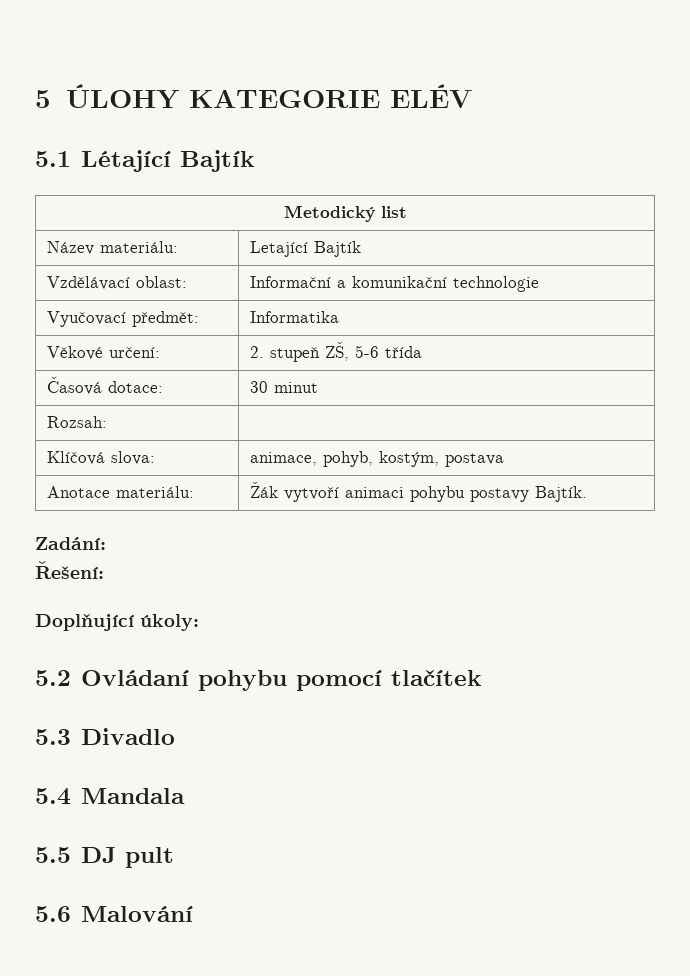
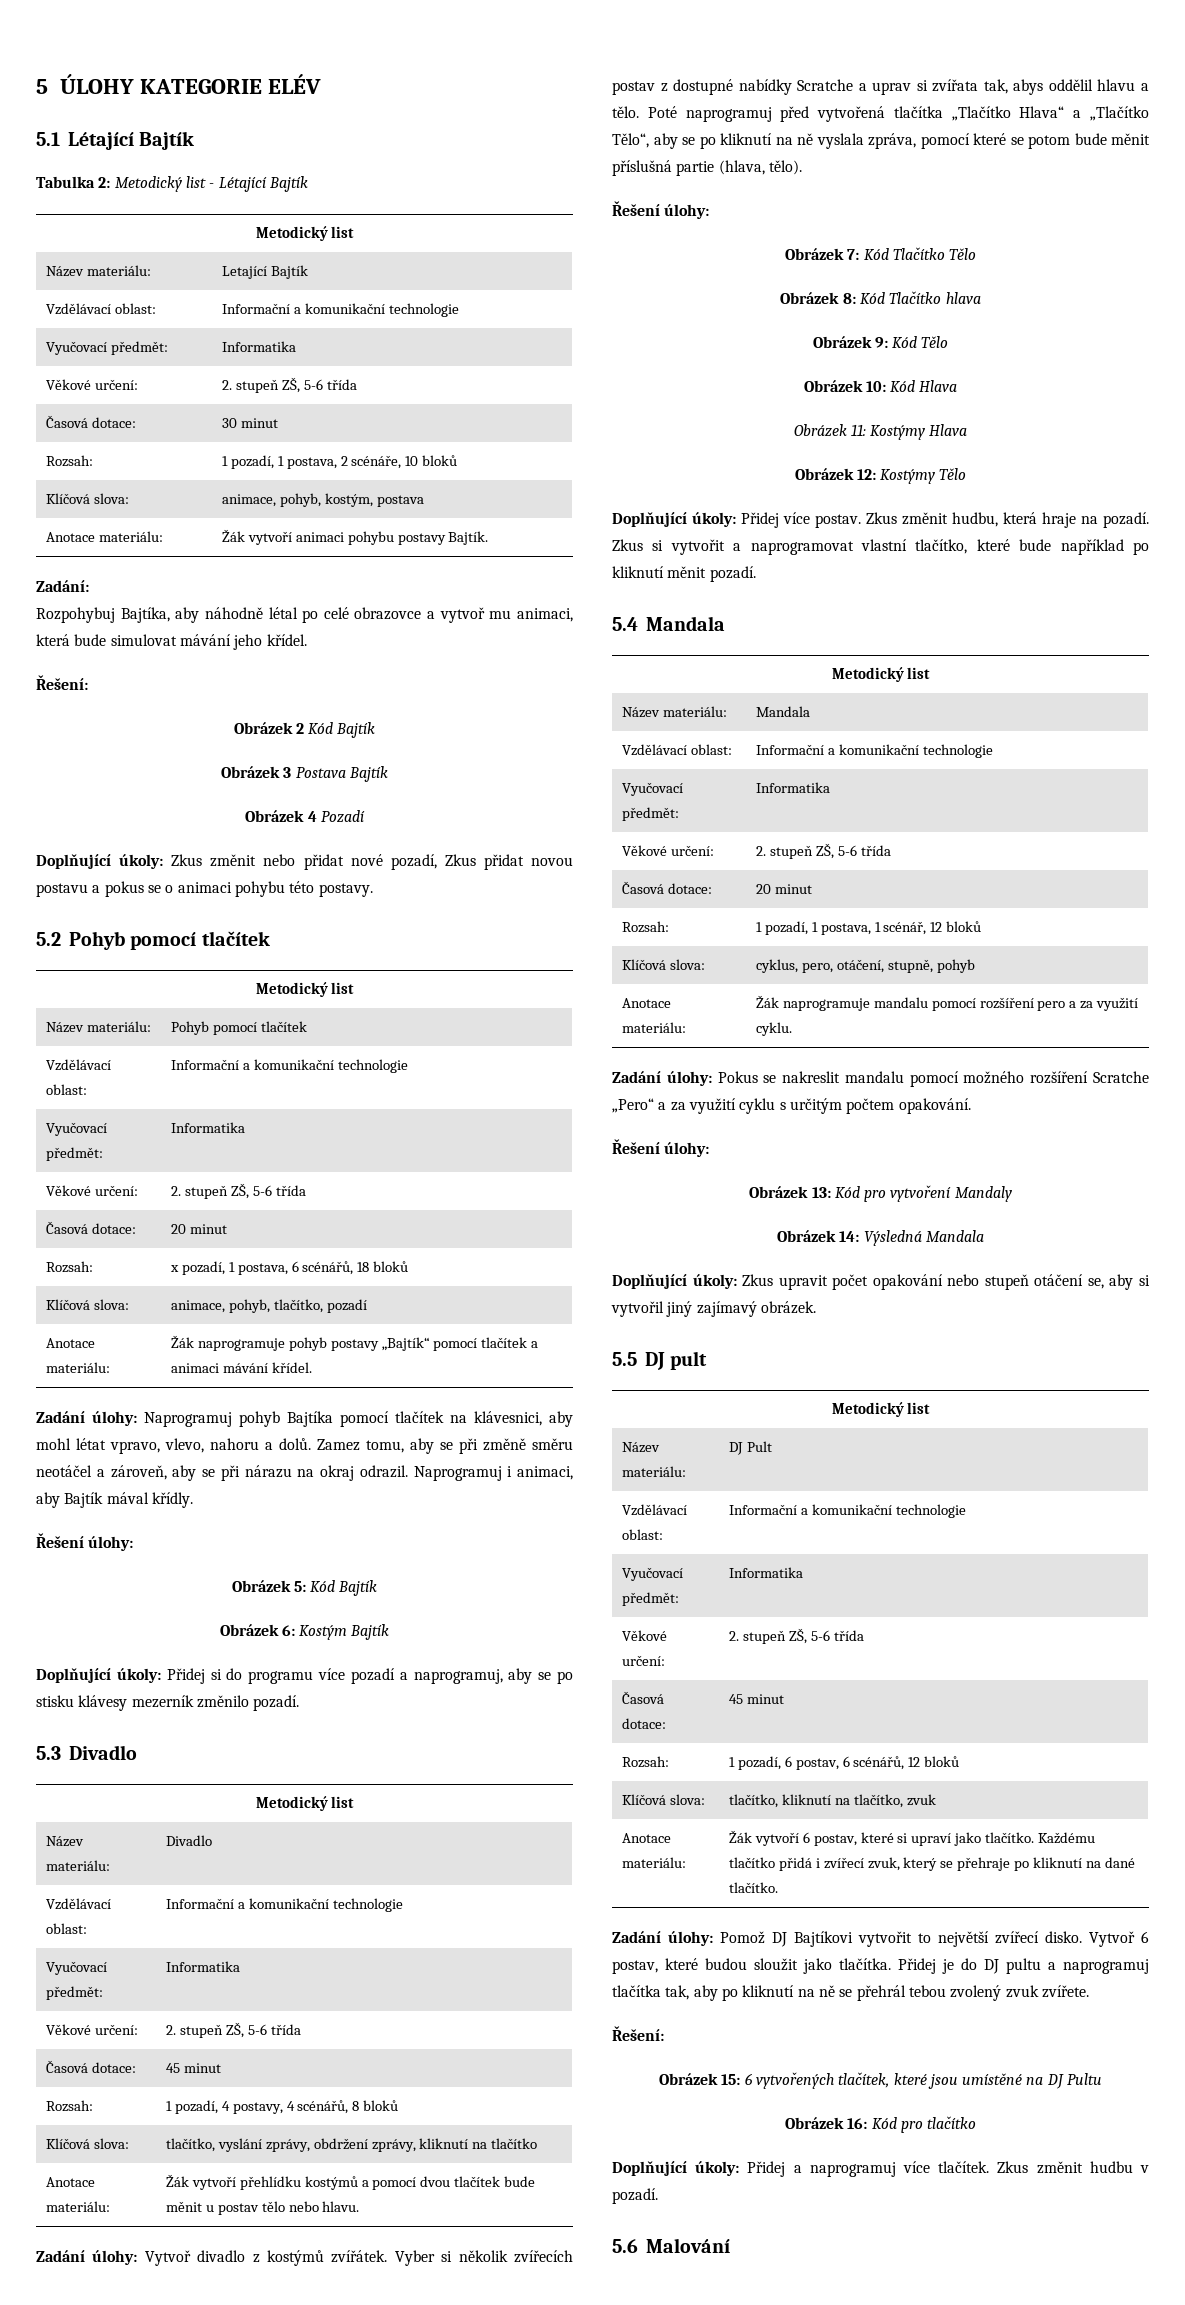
(255, 161) none -> [36,176,308,192] // Tabulka 2: Metodický list - Létající Bajtík
(108, 422) none -> [221,455,458,469] 1 pozadí, 1 postava, 2 scénáře, 10 bloků
[35,561,104,579] [35,614,199,631] Řešení: // Doplňující úkoly: -> [36,607,573,623] [36,634,307,650] [36,675,88,690] [233,722,376,738] [221,766,388,782] [245,810,365,823] [36,854,574,870] [36,881,373,897] Rozpohybuj Bajtíka, aby náhodně létal po celé obrazovce a vytvoř mu animaci, která bude simulovat mávání jeho křídel. // Řešení: // Obrázek 2 Kód Bajtík // Obrázek 3 Postava Bajtík // Obrázek 4 Pozadí // Doplňující úkoly: Zkus změnit nebo přidat nové pozadí, Zkus přidat novou postavu a pokus se o animaci pohybu této postavy.
[80,670,482,691] [35,728,175,745] [35,788,185,805] [35,847,174,868] Ovládaní pohybu pomocí tlačítek // 5.3 Divadlo // 5.4 Mandala // 5.5 DJ pult -> [69,931,270,950] [255,982,355,997] [45,1021,151,1033] [170,1021,307,1035] [45,1059,111,1071] [45,1084,87,1095] [170,1059,408,1073] [45,1122,107,1136] [45,1147,103,1161] [170,1122,245,1133] [45,1185,138,1196] [170,1183,306,1199] [45,1221,136,1234] [170,1224,227,1234] [45,1261,93,1273] [169,1261,409,1275] [45,1299,129,1310] [170,1299,367,1313] [45,1338,95,1348] [45,1362,110,1373] [170,1335,539,1351] [170,1362,312,1373] [36,1411,573,1427] [36,1438,573,1454] [36,1465,573,1481] [36,1492,193,1508] [36,1533,134,1551] [231,1580,378,1596] [219,1624,390,1640] [36,1668,573,1684] [36,1695,300,1711] [36,1745,137,1760] [255,1796,355,1811] [45,1836,84,1847] [45,1860,110,1871] [165,1835,212,1846] [45,1898,111,1910] [45,1923,87,1934] [165,1898,403,1912] [45,1961,107,1975] [45,1986,103,2000] [165,1961,240,1972] [45,2024,138,2035] [165,2022,301,2038] [45,2060,136,2073] [165,2063,221,2073] [45,2100,93,2112] [165,2100,399,2114] [45,2138,129,2149] [165,2138,538,2152] [45,2177,95,2187] [45,2201,110,2212] [165,2174,536,2190] [165,2201,360,2215] [36,2250,573,2266] [612,79,1149,95] [612,106,1149,122] [612,133,1150,149] [612,160,802,176] [612,201,710,219] [784,247,977,260] [780,291,981,304] [812,336,949,348] [803,380,958,392] [793,424,968,440] [794,468,967,484] [612,512,1149,528] [612,539,1149,555] [612,566,756,582] [612,616,725,631] [831,667,931,682] [621,706,727,718] [755,706,810,717] [621,744,732,756] [755,744,993,758] [621,782,683,796] [621,807,679,821] [755,782,830,793] [621,845,714,856] [755,843,891,859] [621,881,712,894] [755,884,812,894] [621,921,669,933] [755,921,982,935] [621,959,705,970] [755,959,975,973] [621,998,671,1008] [621,1022,686,1033] [755,995,1139,1011] [755,1022,792,1036] [612,1071,1149,1087] [612,1098,971,1114] [612,1139,710,1157] [749,1185,1012,1202] [777,1230,984,1246] [612,1274,1150,1290] [611,1301,816,1317] [612,1351,708,1370] [831,1402,931,1417] [621,1442,660,1453] [621,1466,686,1477] [728,1441,772,1455] [621,1504,687,1516] [621,1529,663,1540] [728,1504,966,1518] [621,1567,683,1581] [621,1592,679,1606] [728,1567,803,1578] [621,1630,667,1641] [621,1655,665,1666] [728,1628,864,1644] [621,1691,664,1704] [621,1718,666,1729] [728,1694,784,1704] [621,1756,669,1768] [728,1756,960,1770] [621,1794,705,1805] [728,1794,936,1808] [621,1833,671,1843] [621,1857,686,1868] [728,1830,1096,1846] [728,1857,1135,1871] [728,1882,778,1893] [612,1931,1149,1947] [612,1958,1149,1974] [612,1985,1089,2001] [612,2026,664,2041] [658,2072,1103,2089] [784,2116,977,2133] [612,2161,1149,2177] [612,2188,658,2204] Pohyb pomocí tlačítek // Metodický list // Název materiálu: | Pohyb pomocí tlačítek // Vzdělávací oblast: | Informační a komunikační technologie // Vyučovací předmět: | Informatika // Věkové určení: | 2. stupeň ZŠ, 5-6 třída // Časová dotace: | 20 minut // Rozsah: | x pozadí, 1 postava, 6 scénářů, 18 bloků // Klíčová slova: | animace, pohyb, tlačítko, pozadí // Anotace materiálu: | Žák naprogramuje pohyb postavy „Bajtík“ pomocí tlačítek a animaci mávání křídel. // Zadání úlohy: Naprogramuj pohyb Bajtíka pomocí tlačítek na klávesnici, aby mohl létat vpravo, vlevo, nahoru a dolů. Zamez tomu, aby se při změně směru neotáčel a zároveň, aby se při nárazu na okraj odrazil. Naprogramuj i animaci, aby Bajtík mával křídly. // Řešení úlohy: // Obrázek 5: Kód Bajtík // Obrázek 6: Kostým Bajtík // Doplňující úkoly: Přidej si do programu více pozadí a naprogramuj, aby se po stisku klávesy mezerník změnilo pozadí. // 5.3 Divadlo // Metodický list // Název materiálu: | Divadlo // Vzdělávací oblast: | Informační a komunikační technologie // Vyučovací předmět: | Informatika // Věkové určení: | 2. stupeň ZŠ, 5-6 třída // Časová dotace: | 45 minut // Rozsah: | 1 pozadí, 4 postavy, 4 scénářů, 8 bloků // Klíčová slova: | tlačítko, vyslání zprávy, obdržení zprávy, kliknutí na tlačítko // Anotace materiálu: | Žák vytvoří přehlídku kostýmů a pomocí dvou tlačítek bude měnit u postav tělo nebo hlavu. // Zadání úlohy: Vytvoř divadlo z kostýmů zvířátek. Vyber si několik zvířecích postav z dostupné nabídky Scratche a uprav si zvířata tak, abys oddělil hlavu a tělo. Poté naprogramuj před vytvořená tlačítka „Tlačítko Hlava“ a „Tlačítko Tělo“, aby se po kliknutí na ně vyslala zpráva, pomocí které se potom bude měnit příslušná partie (hlava, tělo). // Řešení úlohy: // Obrázek 7: Kód Tlačítko Tělo // Obrázek 8: Kód Tlačítko hlava // Obrázek 9: Kód Tělo // Obrázek 10: Kód Hlava // Obrázek 11: Kostýmy Hlava // Obrázek 12: Kostýmy Tělo // Doplňující úkoly: Přidej více postav. Zkus změnit hudbu, která hraje na pozadí. Zkus si vytvořit a naprogramovat vlastní tlačítko, které bude například po kliknutí měnit pozadí. // 5.4 Mandala // Metodický list // Název materiálu: | Mandala // Vzdělávací oblast: | Informační a komunikační technologie // Vyučovací předmět: | Informatika // Věkové určení: | 2. stupeň ZŠ, 5-6 třída // Časová dotace: | 20 minut // Rozsah: | 1 pozadí, 1 postava, 1 scénář, 12 bloků // Klíčová slova: | cyklus, pero, otáčení, stupně, pohyb // Anotace materiálu: | Žák naprogramuje mandalu pomocí rozšíření pero a za využití cyklu. // Zadání úlohy: Pokus se nakreslit mandalu pomocí možného rozšíření Scratche „Pero“ a za využití cyklu s určitým počtem opakování. // Řešení úlohy: // Obrázek 13: Kód pro vytvoření Mandaly // Obrázek 14: Výsledná Mandala // Doplňující úkoly: Zkus upravit počet opakování nebo stupeň otáčení se, aby si vytvořil jiný zajímavý obrázek. // 5.5 DJ pult // Metodický list // Název materiálu: | DJ Pult // Vzdělávací oblast: | Informační a komunikační technologie // Vyučovací předmět: | Informatika // Věkové určení: | 2. stupeň ZŠ, 5-6 třída // Časová dotace: | 45 minut // Rozsah: | 1 pozadí, 6 postav, 6 scénářů, 12 bloků // Klíčová slova: | tlačítko, kliknutí na tlačítko, zvuk // Anotace materiálu: | Žák vytvoří 6 postav, které si upraví jako tlačítko. Každému tlačítko přidá i zvířecí zvuk, který se přehraje po kliknutí na dané tlačítko. // Zadání úlohy: Pomož DJ Bajtíkovi vytvořit to největší zvířecí disko. Vytvoř 6 postav, které budou sloužit jako tlačítka. Přidej je do DJ pultu a naprogramuj tlačítka tak, aby po kliknutí na ně se přehrál tebou zvolený zvuk zvířete. // Řešení: // Obrázek 15: 6 vytvořených tlačítek, které jsou umístěné na DJ Pultu // Obrázek 16: Kód pro tlačítko // Doplňující úkoly: Přidej a naprogramuj více tlačítek. Zkus změnit hudbu v pozadí.

